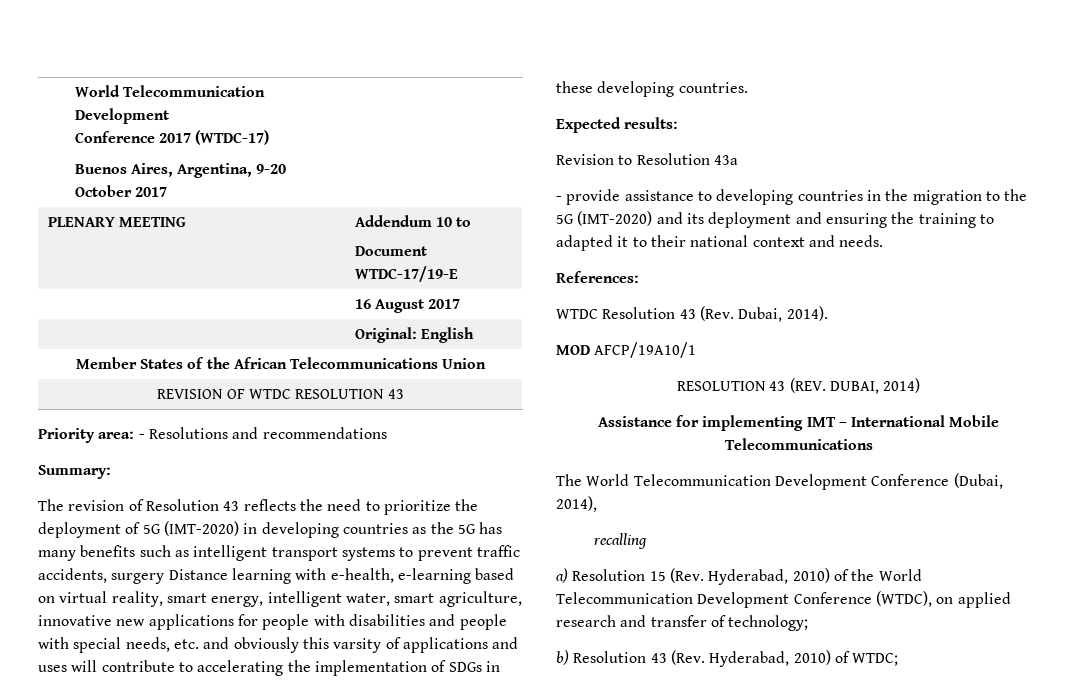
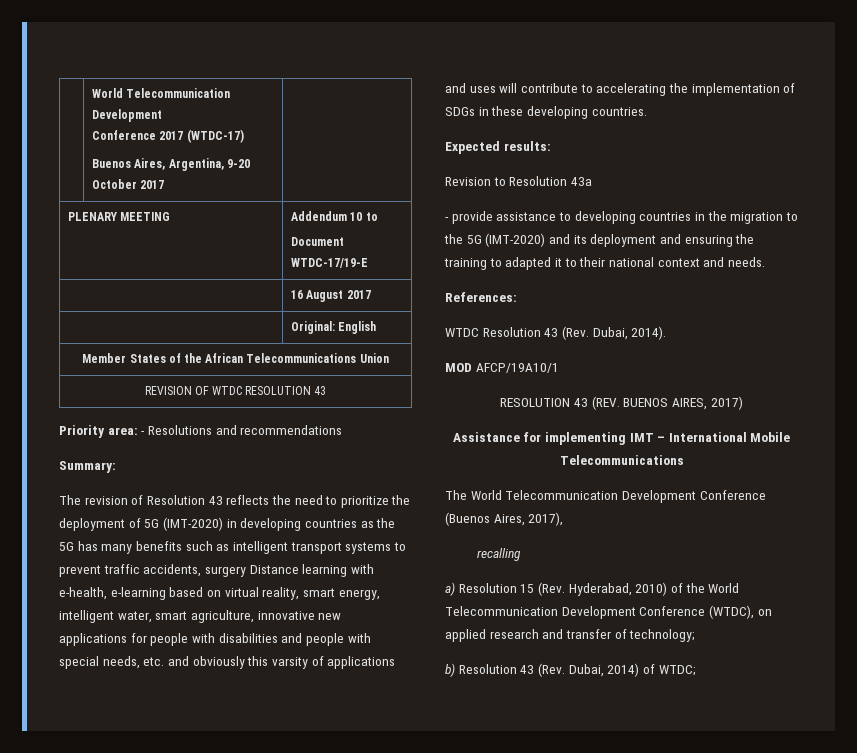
[829,378,921,394] DUBAI, 2014) -> [623,396,743,410] BUENOS AIRES, 2017)
[953,473,1003,489] [556,496,597,512] (Dubai, 2014), -> [445,512,564,526] (Buenos Aires, 2017),
[709,650,831,667] Hyderabad, 2010) -> [568,663,640,677] Dubai, 2014)

